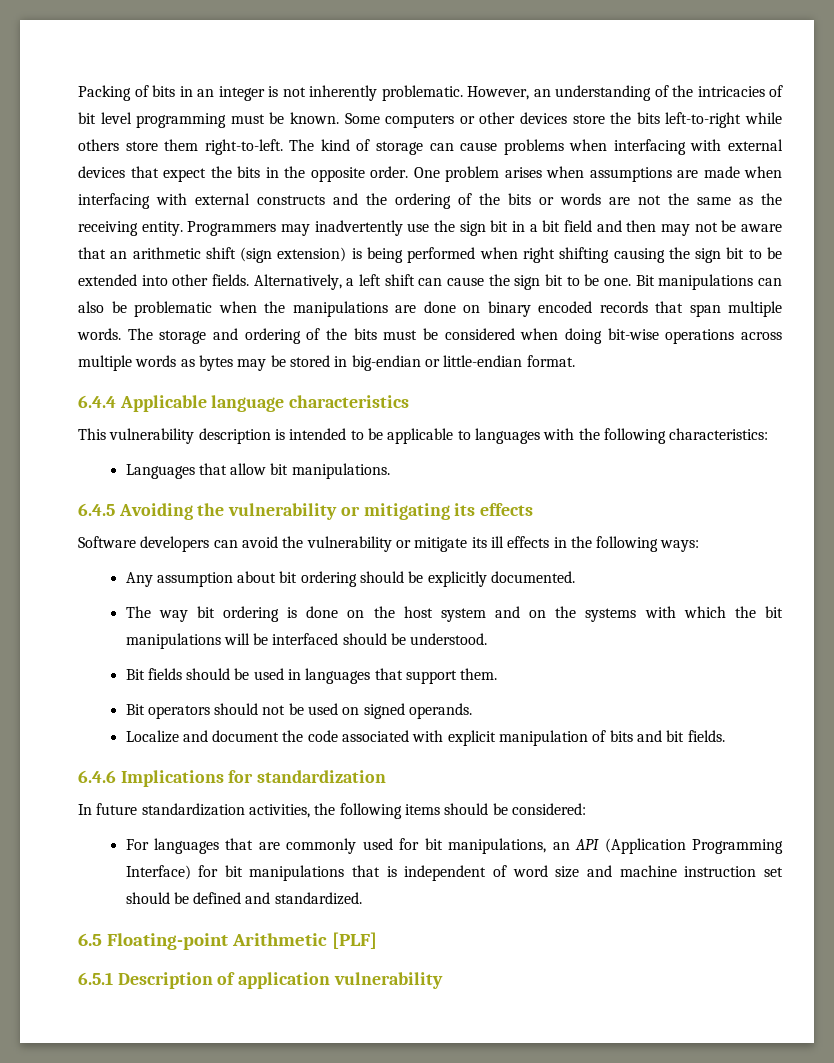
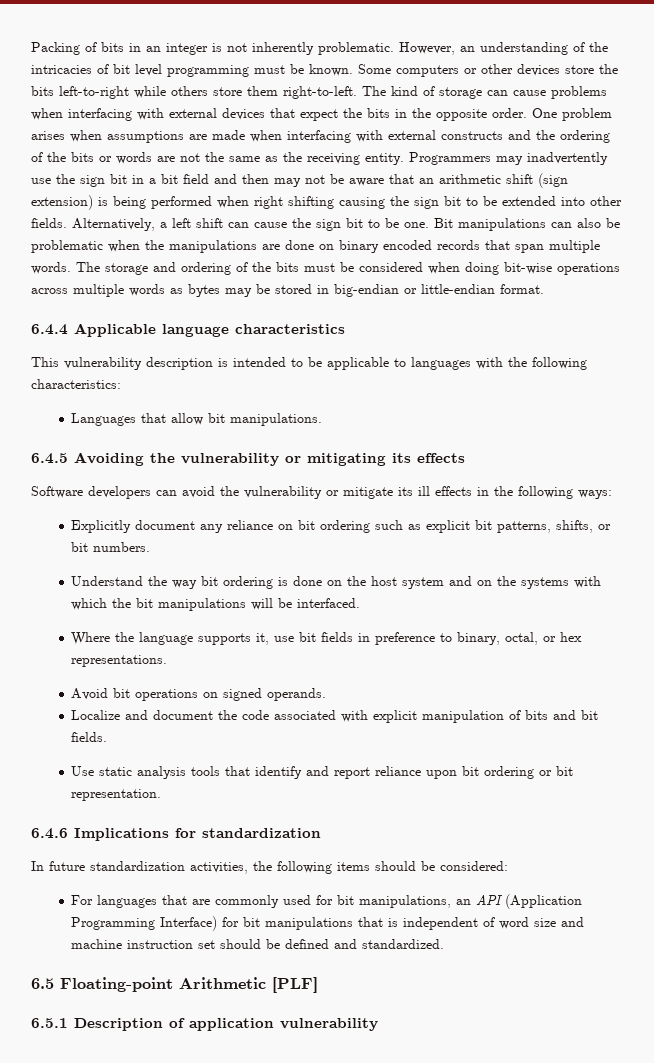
[125,571,576,587] [125,606,151,618] Any assumption about bit ordering should be explicitly documented. // The -> [71,520,612,533] [71,542,151,552] [71,576,168,586] Explicitly document any reliance on bit ordering such as explicit bit patterns, shifts, or bit numbers. // Understand the
[272,633,488,645] [125,668,498,684] [125,703,339,719] interfaced should be understood. // Bit fields should be used in languages that support them. // Bit operators should not be used -> [297,598,361,608] [71,632,583,645] [71,655,168,667] [71,688,199,701] interfaced. // Where the language supports it, use bit fields in preference to binary, octal, or hex representations. // Avoid bit operations
(725, 736) none -> [71,766,574,779] [71,789,162,801] // Use static analysis tools that identify and report reliance upon bit ordering or bit representation.

